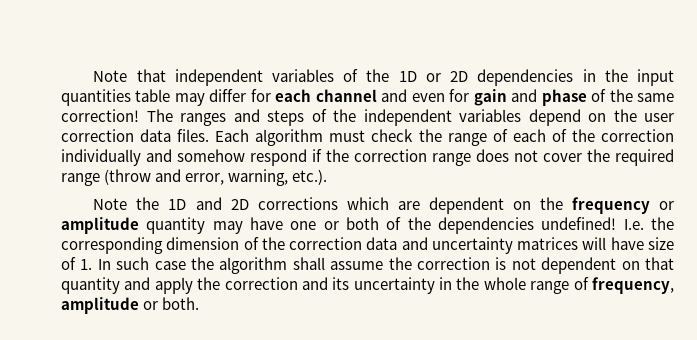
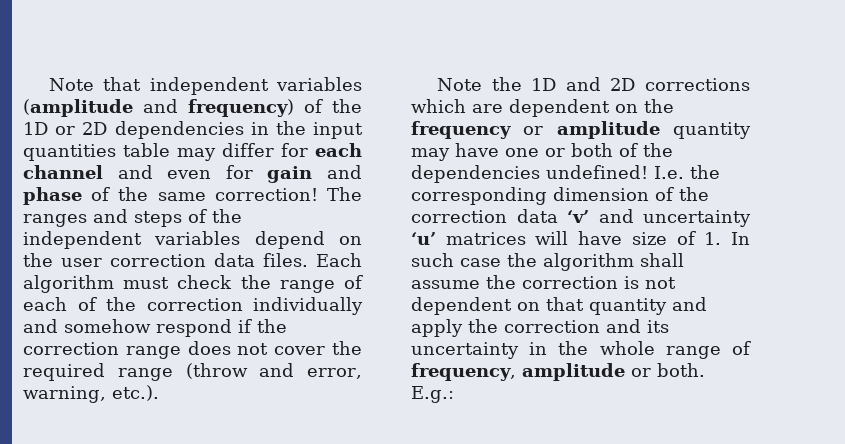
(335, 75) none -> [23,99,294,117] (amplitude and frequency)
(398, 243) none -> [567,210,589,223] ‘v’
(513, 245) none -> [411,232,436,245] ‘u’
(200, 303) none -> [411,386,454,403] E.g.:

